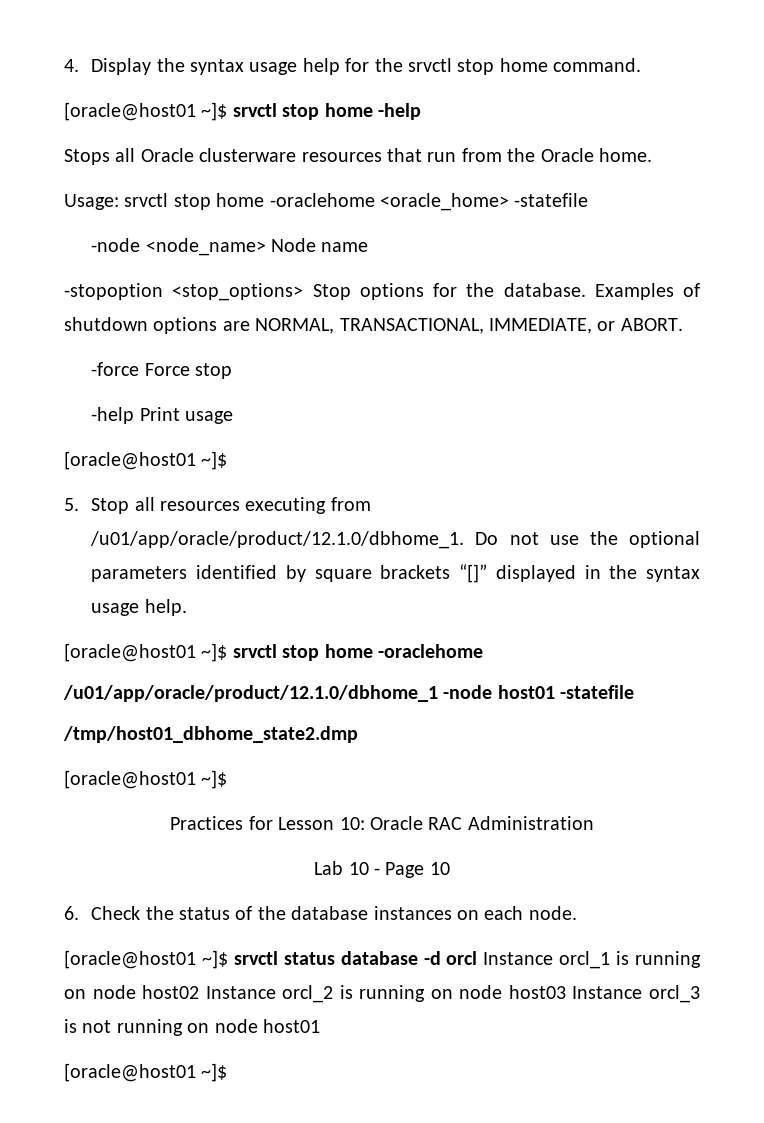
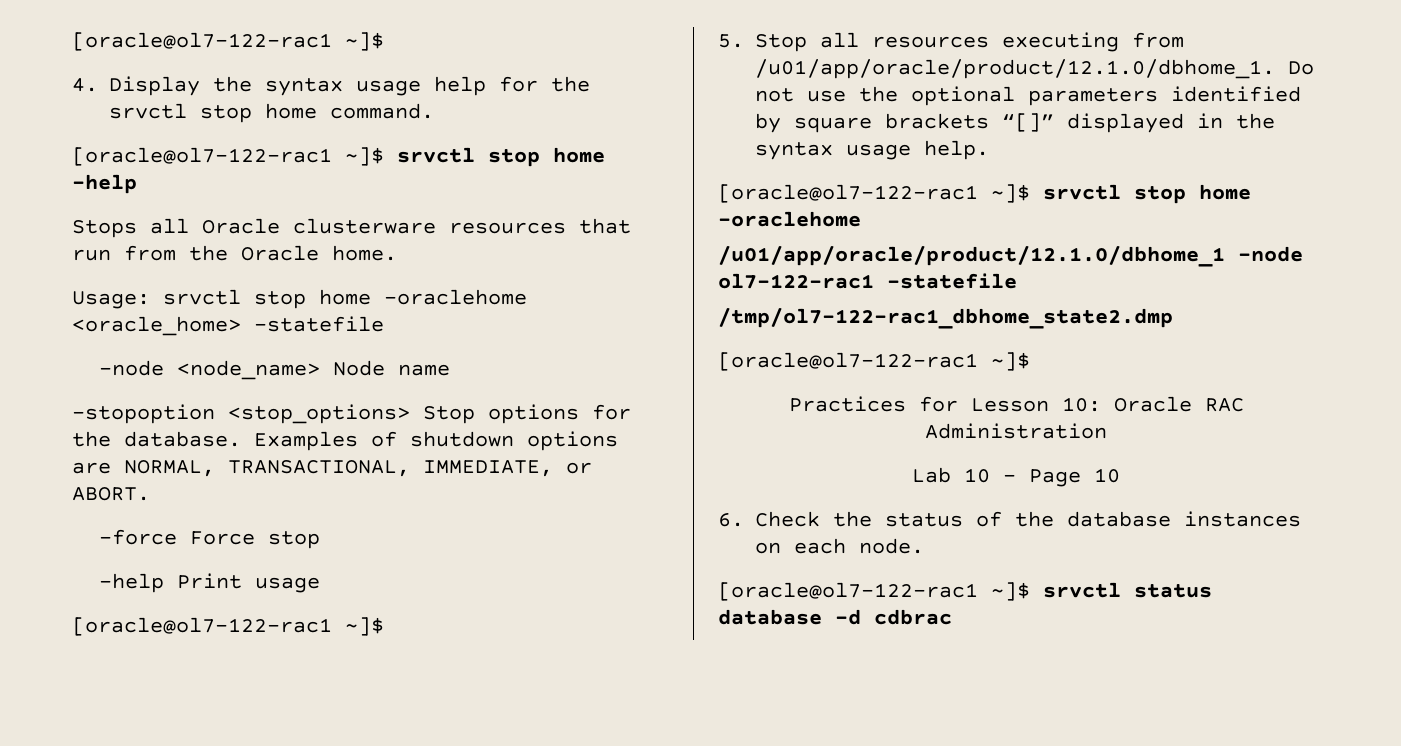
(64, 65) none -> [72,32,384,51] [oracle@ol7-122-rac1 ~]$ //
[64,102,196,121] [oracle@host01 -> [72,147,332,166] [oracle@ol7-122-rac1
[64,451,196,470] [oracle@host01 -> [72,617,332,636] [oracle@ol7-122-rac1
[64,643,196,662] [oracle@host01 -> [718,184,978,203] [oracle@ol7-122-rac1
[497,685,635,699] [63,726,358,743] [64,770,196,789] host01 -statefile // /tmp/host01_dbhome_state2.dmp // [oracle@host01 -> [718,273,1017,289] [718,307,1173,329] [718,352,978,371] ol7-122-rac1 -statefile // /tmp/ol7-122-rac1_dbhome_state2.dmp // [oracle@ol7-122-rac1
[64,950,196,969] [oracle@host01 -> [718,582,978,601] [oracle@ol7-122-rac1
[446,951,701,969] [64,985,701,1003] [64,1019,320,1036] [64,1063,228,1082] orcl Instance orcl_1 is running on node host02 Instance orcl_2 is running on node host03 Instance orcl_3 is not running on node host01 // [oracle@host01 ~]$ -> [874,609,952,625] cdbrac

